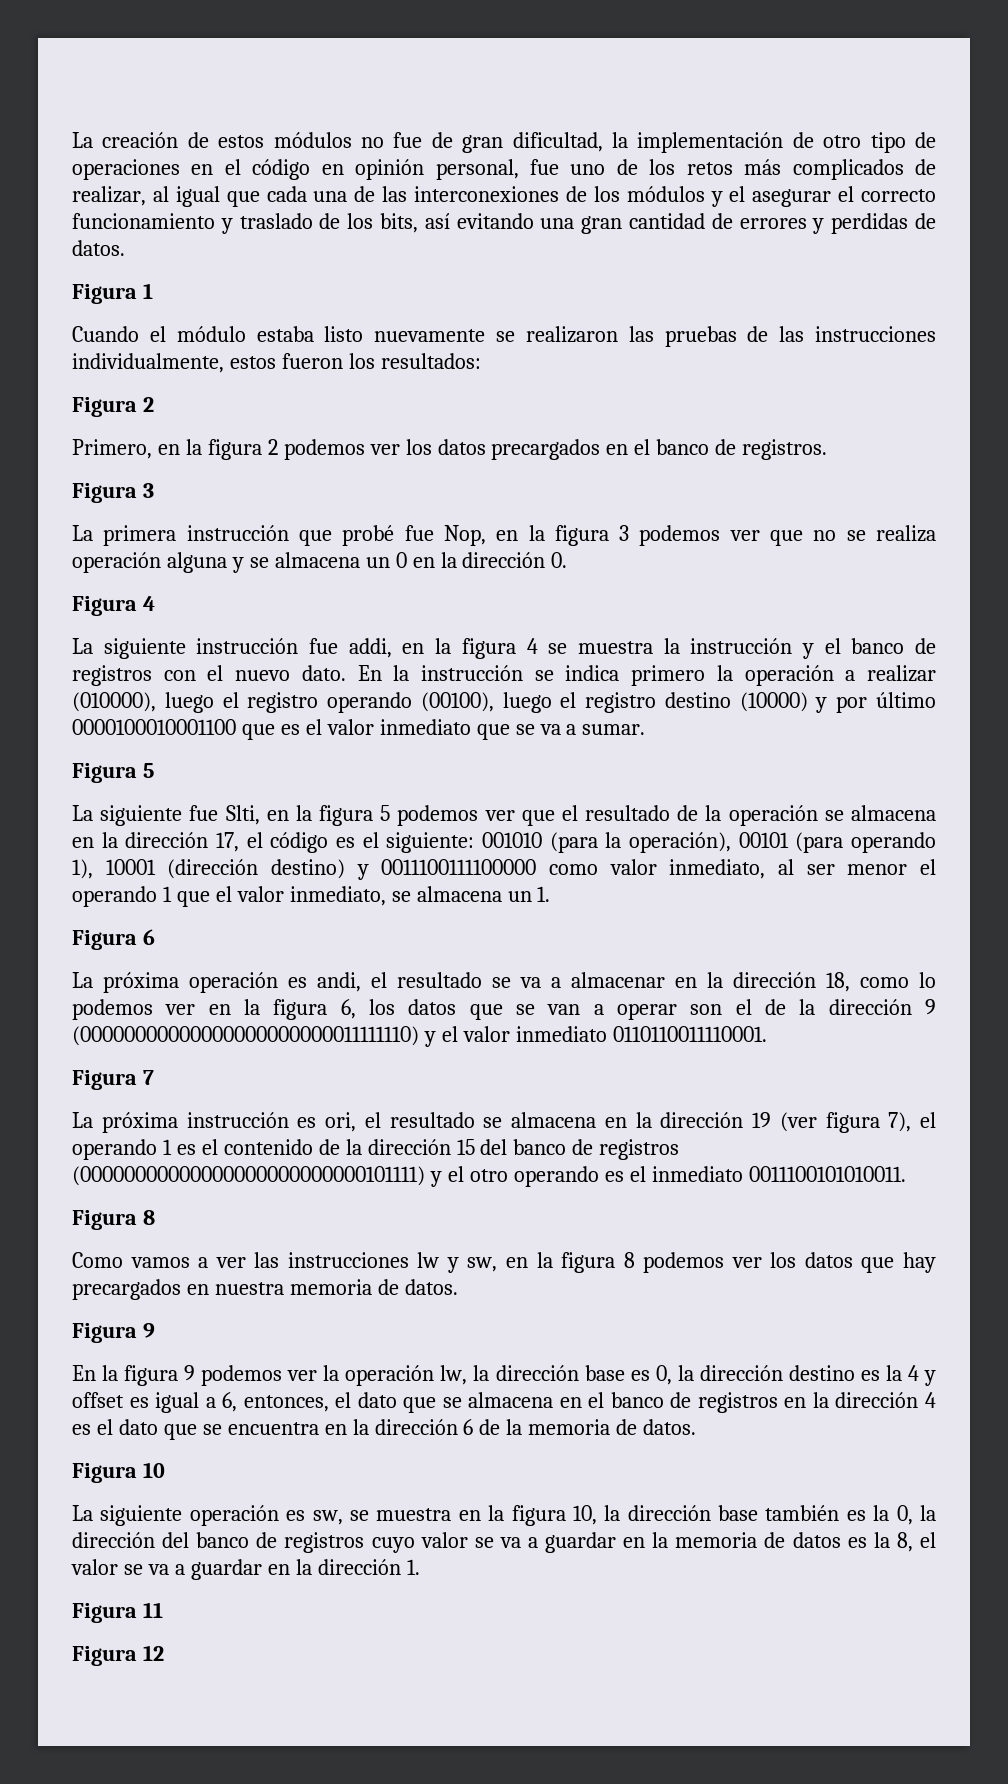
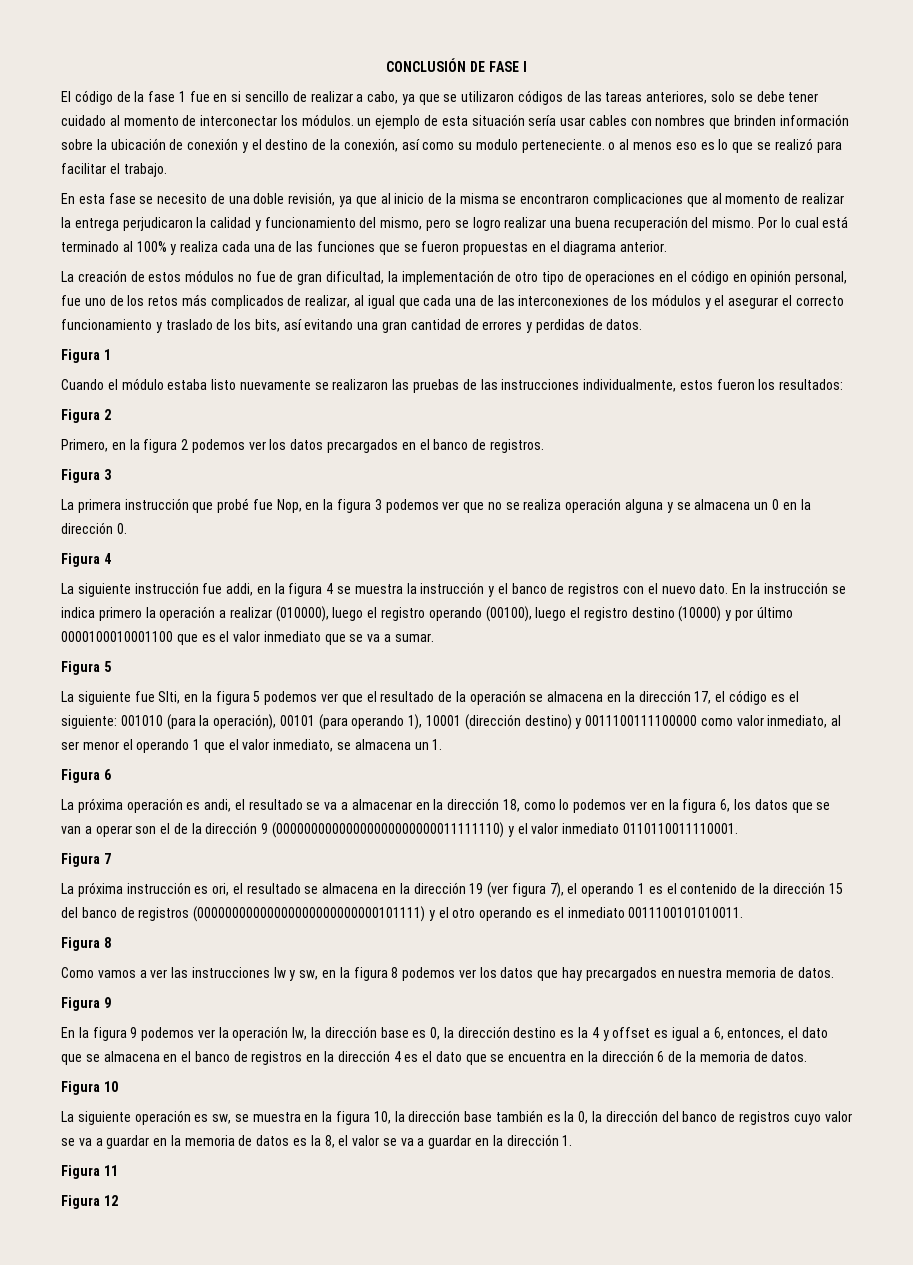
(72, 140) none -> [386,58,527,72] [61,90,819,105] [61,114,849,129] [61,138,842,153] [61,163,167,177] [61,192,844,207] [61,216,849,231] [61,241,668,255] CONCLUSIÓN DE FASE I // El código de la fase 1 fue en si sencillo de realizar a cabo, ya que se utilizaron códigos de las tareas anteriores, solo se debe tener cuidado al momento de interconectar los módulos. un ejemplo de esta situación sería usar cables con nombres que brinden información sobre la ubicación de conexión y el destino de la conexión, así como su modulo perteneciente. o al menos eso es lo que se realizó para facilitar el trabajo. // En esta fase se necesito de una doble revisión, ya que al inicio de la misma se encontraron complicaciones que al momento de realizar la entrega perjudicaron la calidad y funcionamiento del mismo, pero se logro realizar una buena recuperación del mismo. Por lo cual está terminado al 100% y realiza cada una de las funciones que se fueron propuestas en el diagrama anterior. //

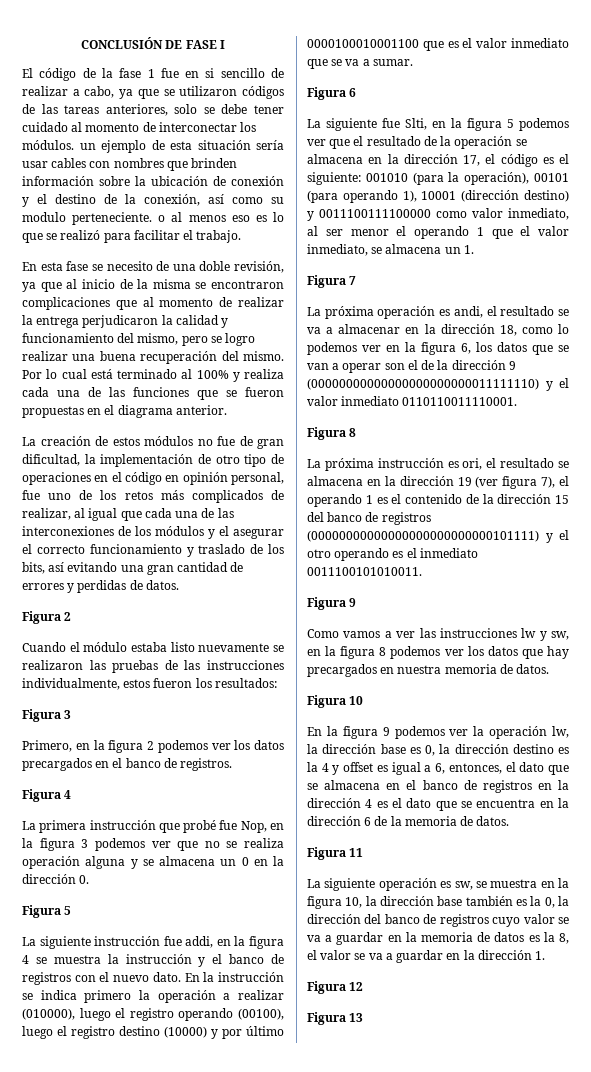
[103,349,111,360] 1 -> [64,612,72,621] 2
[103,409,111,420] 2 -> [64,710,72,719] 3
[103,469,111,480] 3 -> [64,790,72,799] 4
[103,553,111,564] 4 -> [64,906,72,915] 5
[103,661,111,672] 5 -> [349,88,357,97] 6
[103,769,111,780] 6 -> [349,276,357,285] 7
[103,853,111,864] 7 -> [349,428,357,437] 8
[103,937,111,948] 8 -> [349,598,357,607] 9
[103,997,111,1008] 9 -> [349,696,364,705] 10
[103,1081,118,1092] 10 -> [349,848,364,857] 11
[103,1165,118,1176] [61,1195,118,1209] 11 // Figura 12 -> [349,982,364,991] [307,1012,364,1025] 12 // Figura 13

